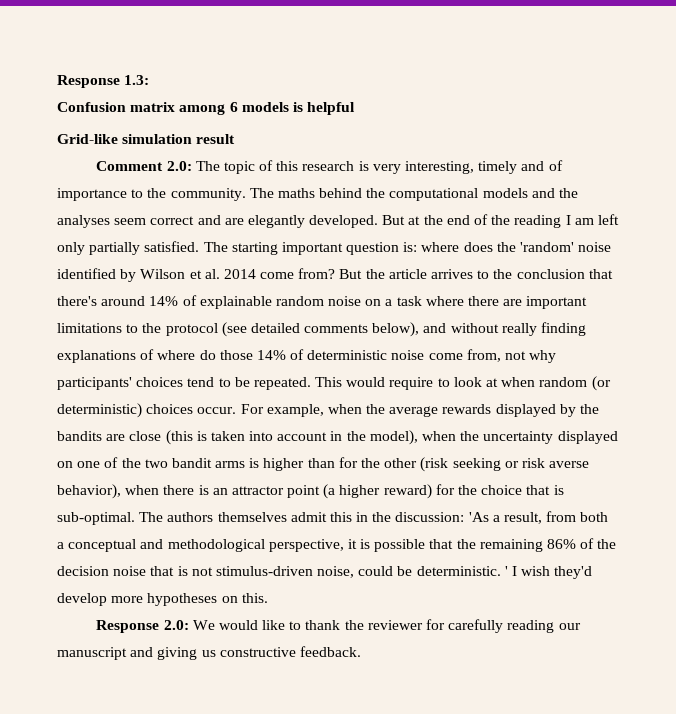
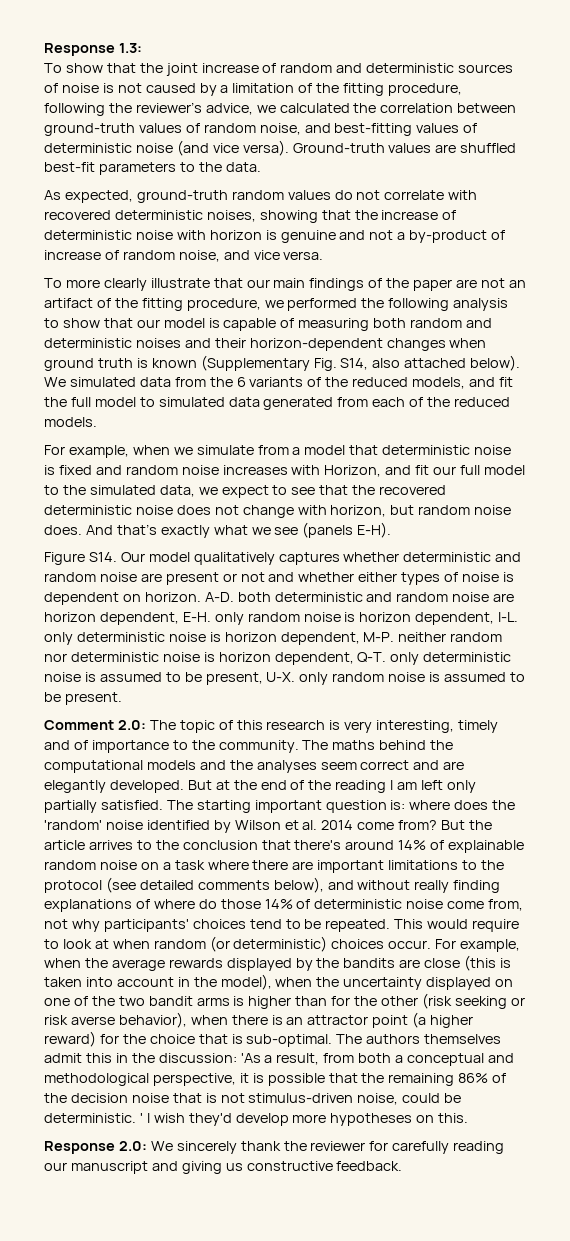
[57,102,356,115] [57,134,236,144] Confusion matrix among 6 models is helpful // Grid-like simulation result -> [44,63,514,76] [44,83,463,96] [44,102,517,116] [44,123,478,136] [44,140,517,156] [44,162,261,175] [44,190,478,203] [44,210,457,223] [44,230,506,243] [44,250,324,262] [44,278,526,291] [44,298,509,311] [44,318,493,331] [44,338,487,351] [44,355,521,371] [44,377,513,389] [44,397,511,410] [44,417,97,427] [44,445,512,458] [44,465,525,477] [44,485,447,498] [44,505,512,518] [44,522,392,538] [44,552,522,565] [44,572,514,585] [44,592,515,605] [44,612,519,625] [44,632,503,645] [44,652,512,665] [44,672,525,685] [44,692,122,705] To show that the joint increase of random and deterministic sources of noise is not caused by a limitation of the fitting procedure, following the reviewer’s advice, we calculated the correlation between ground-truth values of random noise, and best-fitting values of deterministic noise (and vice versa). Ground-truth values are shuffled best-fit parameters to the data. // As expected, ground-truth random values do not correlate with recovered deterministic noises, showing that the increase of deterministic noise with horizon is genuine and not a by-product of increase of random noise, and vice versa. // To more clearly illustrate that our main findings of the paper are not an artifact of the fitting procedure, we performed the following analysis to show that our model is capable of measuring both random and deterministic noises and their horizon-dependent changes when ground truth is known (Supplementary Fig. S14, also attached below). We simulated data from the 6 variants of the reduced models, and fit the full model to simulated data generated from each of the reduced models. // For example, when we simulate from a model that deterministic noise is fixed and random noise increases with Horizon, and fit our full model to the simulated data, we expect to see that the recovered deterministic noise does not change with horizon, but random noise does. And that’s exactly what we see (panels E-H). // Figure S14. Our model qualitatively captures whether deterministic and random noise are present or not and whether either types of noise is dependent on horizon. A-D. both deterministic and random noise are horizon dependent, E-H. only random noise is horizon dependent, I-L. only deterministic noise is horizon dependent, M-P. neither random nor deterministic noise is horizon dependent, Q-T. only deterministic noise is assumed to be present, U-X. only random noise is assumed to be present.
[218,620,302,630] would like to -> [176,1141,237,1154] sincerely

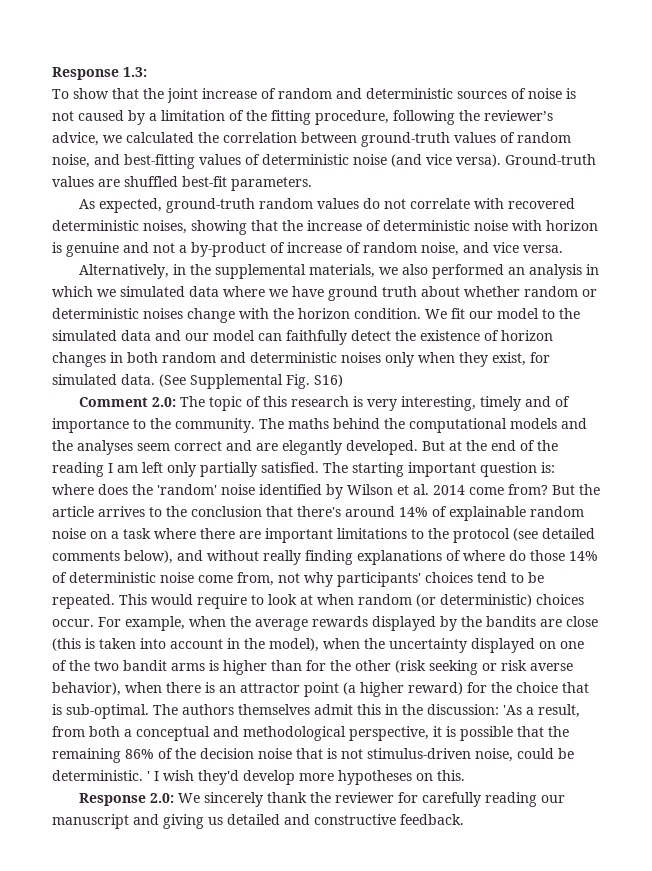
[98,162,261,175] parameters to the data. -> [231,177,312,191] parameters.
[44,278,526,291] [44,298,509,311] [44,318,370,331] To more clearly illustrate that our main findings of the paper are not an artifact of the fitting procedure, we performed the following analysis to show that our model is capable of measuring -> [78,264,599,279] [52,286,597,301] [52,308,580,323] [52,330,553,345] [52,352,123,367] Alternatively, in the supplemental materials, we also performed an analysis in which we simulated data where we have ground truth about whether random or deterministic noises change with the horizon condition. We fit our model to the simulated data and our model can faithfully detect the existence of horizon changes in
[184,338,487,351] [44,355,521,371] [44,377,513,389] [44,397,511,410] [44,417,97,427] [44,445,512,458] [44,465,525,477] [44,485,447,498] [44,505,512,518] [44,522,392,538] [44,552,522,565] [44,572,514,585] [44,592,515,605] [44,612,519,625] [44,632,503,645] [44,652,512,665] [44,672,525,685] [44,692,122,705] and their horizon-dependent changes when ground truth is known (Supplementary Fig. S14, also attached below). We simulated data from the 6 variants of the reduced models, and fit the full model to simulated data generated from each of the reduced models. // For example, when we simulate from a model that deterministic noise is fixed and random noise increases with Horizon, and fit our full model to the simulated data, we expect to see that the recovered deterministic noise does not change with horizon, but random noise does. And that’s exactly what we see (panels E-H). // Figure S14. Our model qualitatively captures whether deterministic and random noise are present or not and whether either types of noise is dependent on horizon. A-D. both deterministic and random noise are horizon dependent, E-H. only random noise is horizon dependent, I-L. only deterministic noise is horizon dependent, M-P. neither random nor deterministic noise is horizon dependent, Q-T. only deterministic noise is assumed to be present, U-X. only random noise is assumed to be present. -> [385,352,550,367] [52,374,343,389] only when they exist, for simulated data. (See Supplemental Fig. S16)
(243, 1167) none -> [227,814,310,825] detailed and

